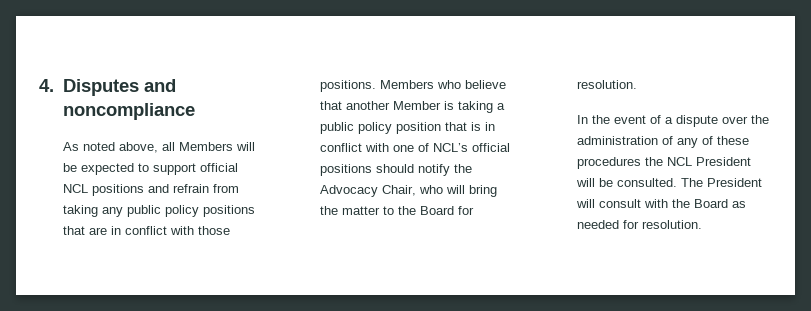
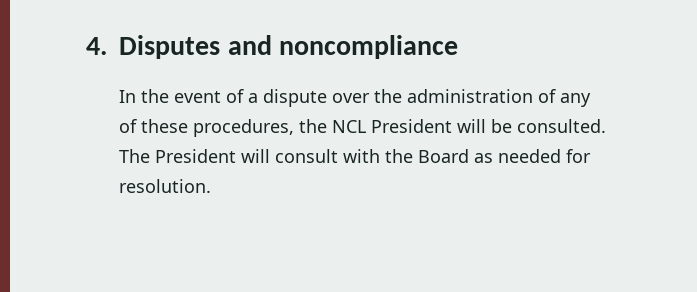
[62,142,255,153] [62,163,238,175] [62,184,239,196] [62,205,255,217] [62,226,230,235] [319,80,506,92] [319,101,505,113] [319,122,495,134] [319,143,510,152] [319,164,472,176] [319,185,497,197] [319,206,474,215] [576,80,637,89] // As noted above, all Members will be expected to support official NCL positions and refrain from taking any public policy positions that are in conflict with those positions. Members who believe that another Member is taking a public policy position that is in conflict with one of NCL’s official positions should notify the Advocacy Chair, who will bring the matter to the Board for resolution. -> (459, 47) none
[576,157,641,169] procedures -> [193,119,295,137] procedures,

